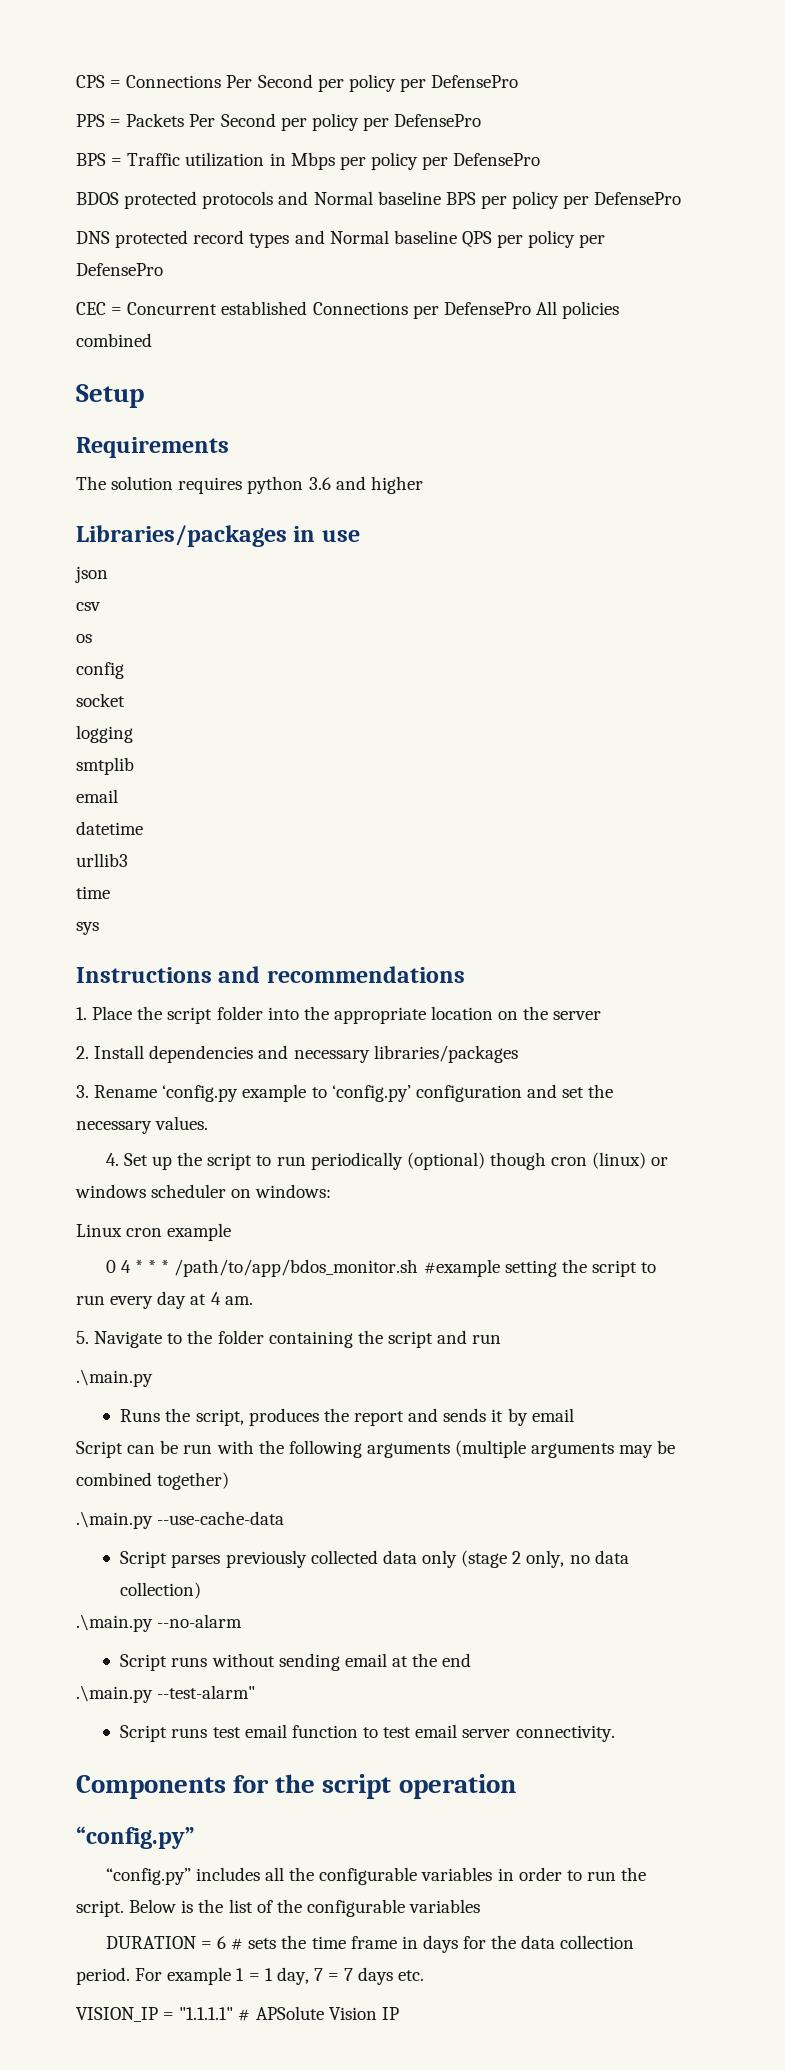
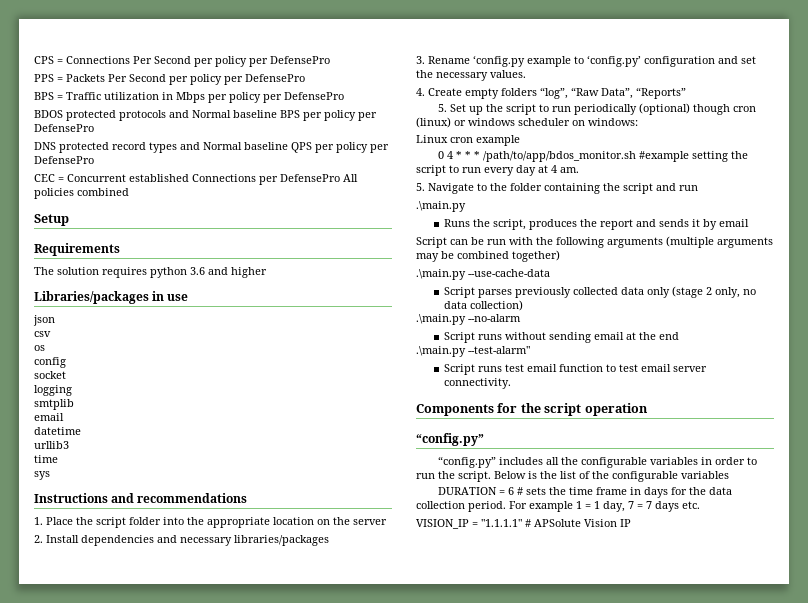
(119, 1159) none -> [428,87,686,99] [437,104,447,112] Create empty folders “log”, “Raw Data”, “Reports” // 5.

